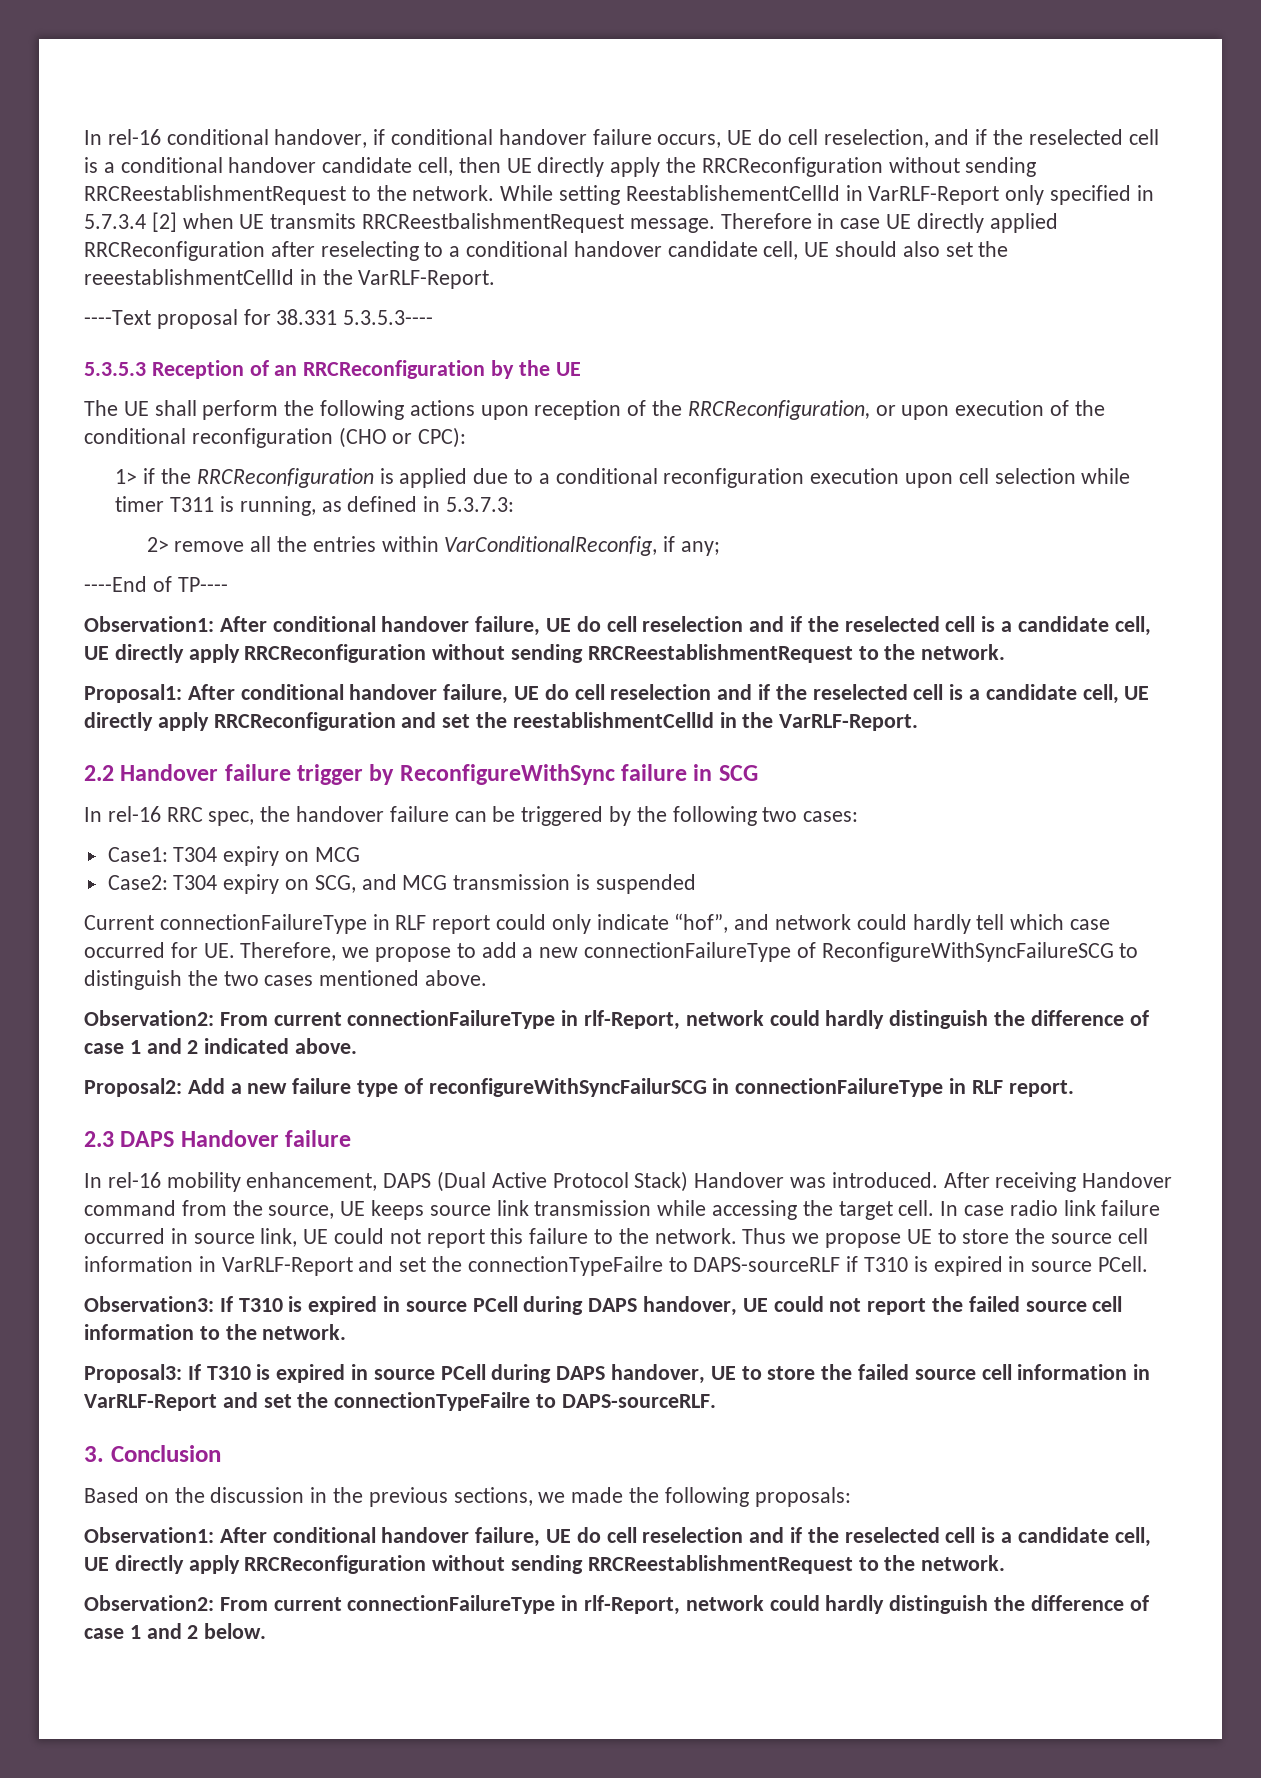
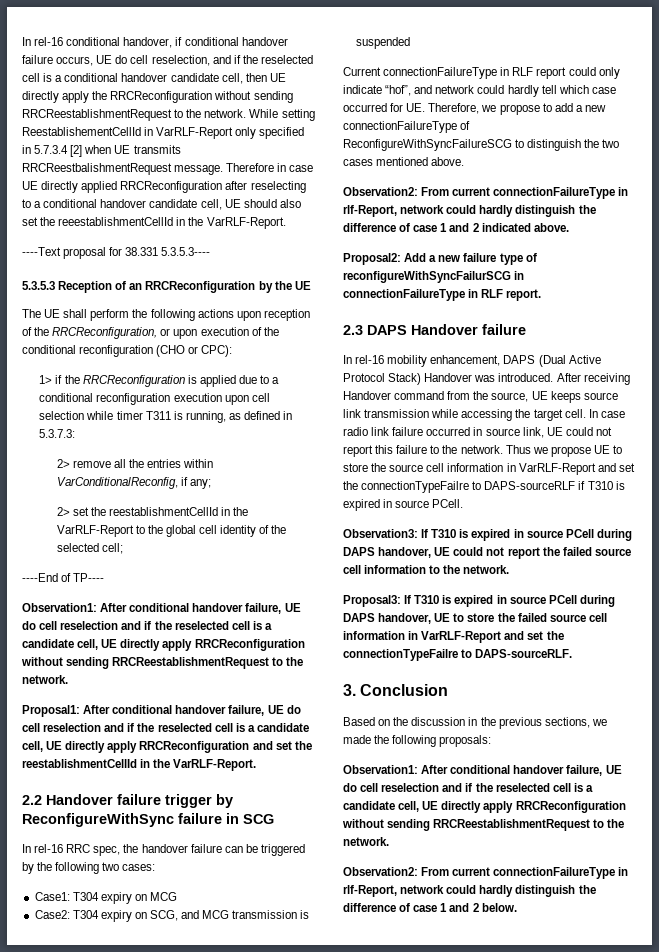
(721, 548) none -> [56,507,249,516] [56,525,287,537] [56,543,123,554] // 2> set the reestablishmentCellId in the VarRLF-Report to the global cell identity of the selected cell;

